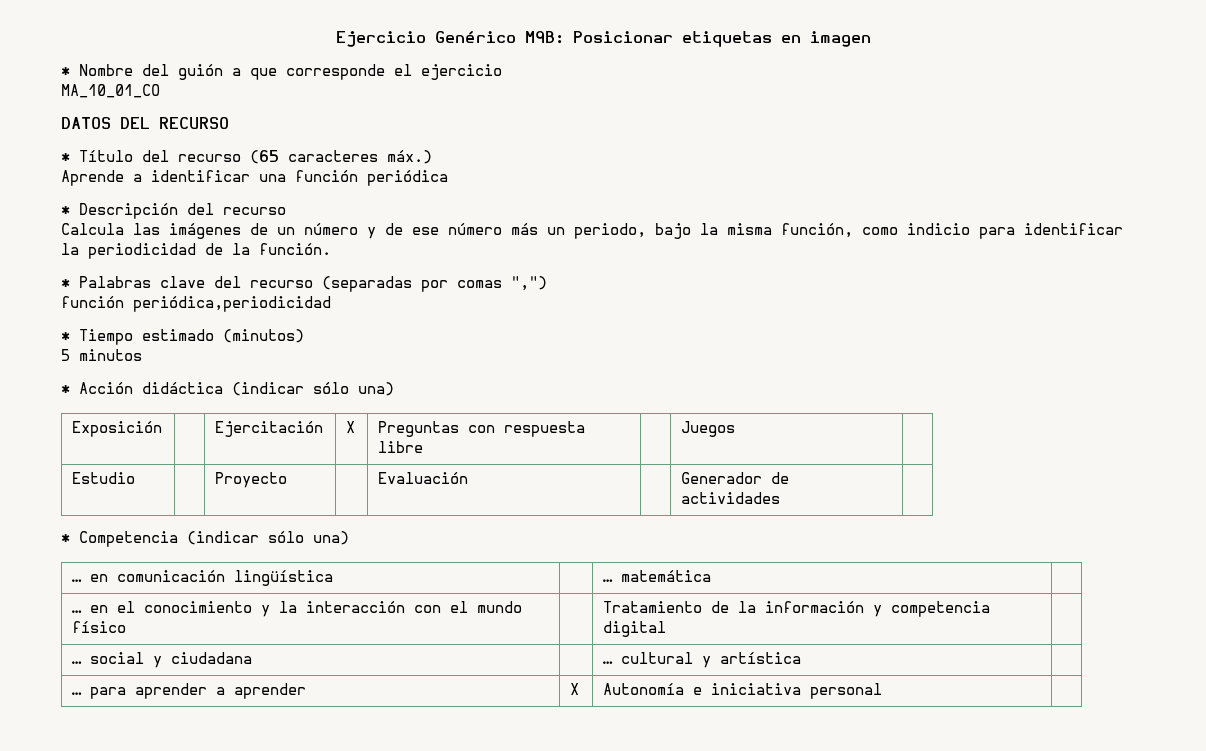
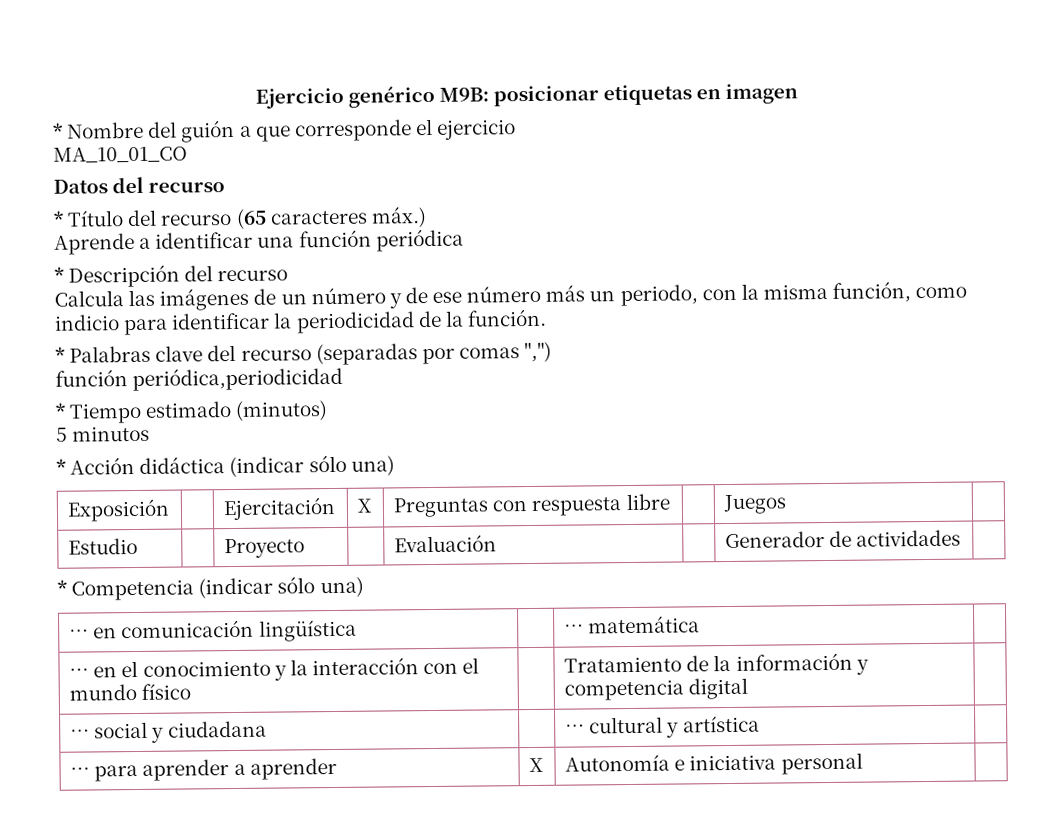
[434,31,673,44] Genérico M9B: Posicionar -> [347,85,599,108] genérico M9B: posicionar
[61,117,229,129] DATOS DEL RECURSO -> [53,176,226,194] Datos del recurso
[655,223,691,239] bajo -> [701,288,737,301] con

